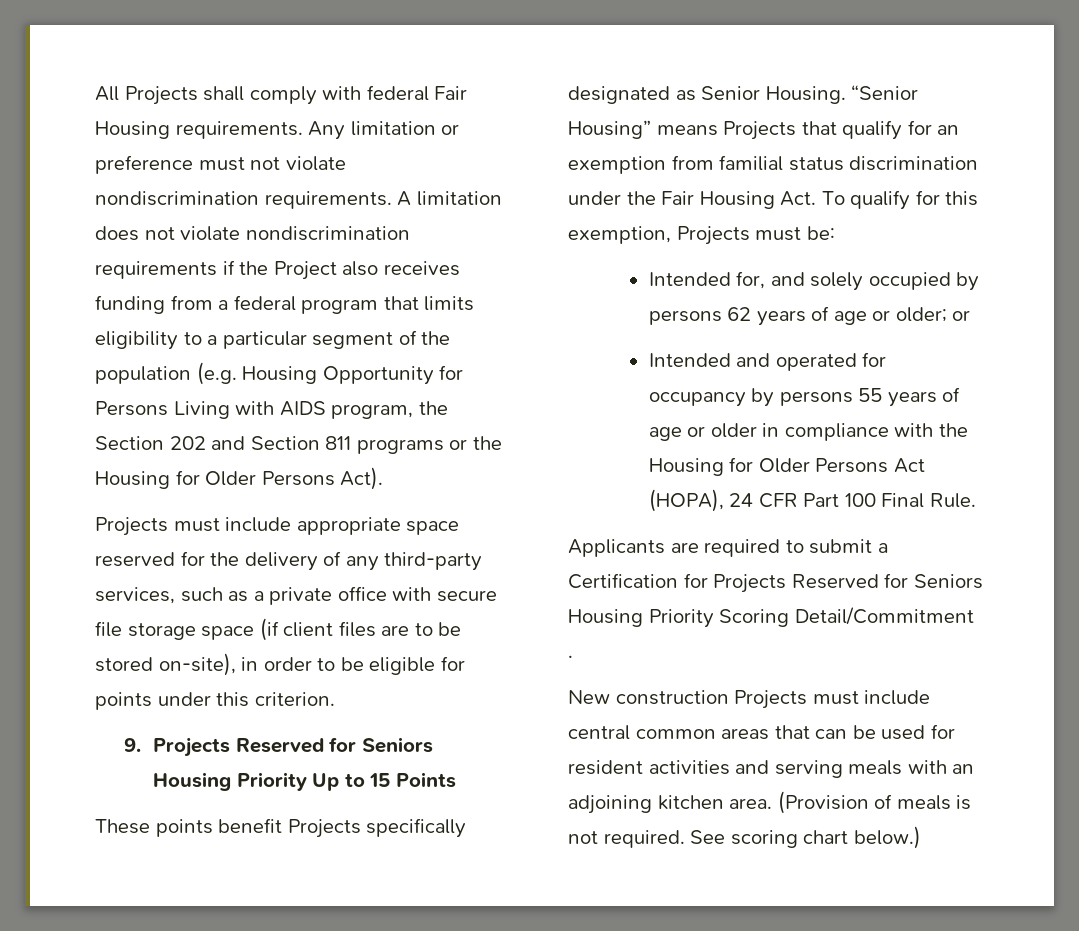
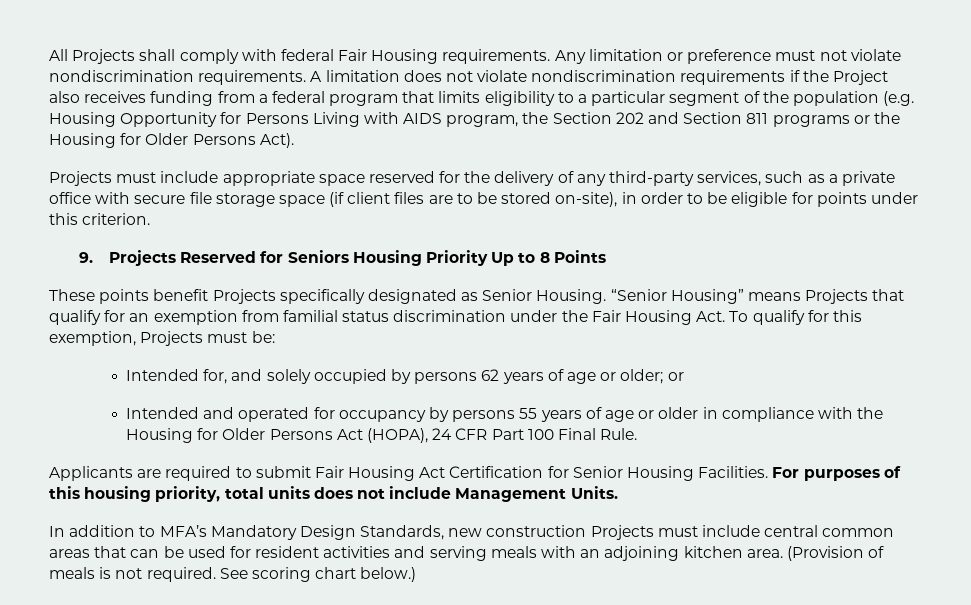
[369,773,391,787] 15 -> [539,252,550,263] 8
[877,543,888,553] [568,573,983,593] [568,607,974,628] [568,655,573,658] [568,690,610,704] a Certification for Projects Reserved for Seniors Housing Priority Scoring Detail/Commitment . // New -> [314,466,901,481] [49,486,618,502] [49,525,483,540] Fair Housing Act Certification for Senior Housing Facilities. For purposes of this housing priority, total units does not include Management Units. // In addition to MFA’s Mandatory Design Standards, new

